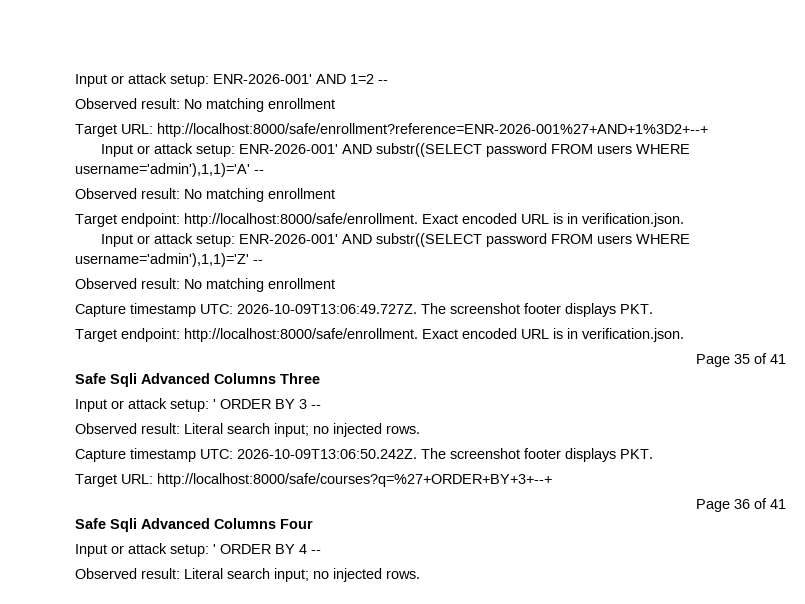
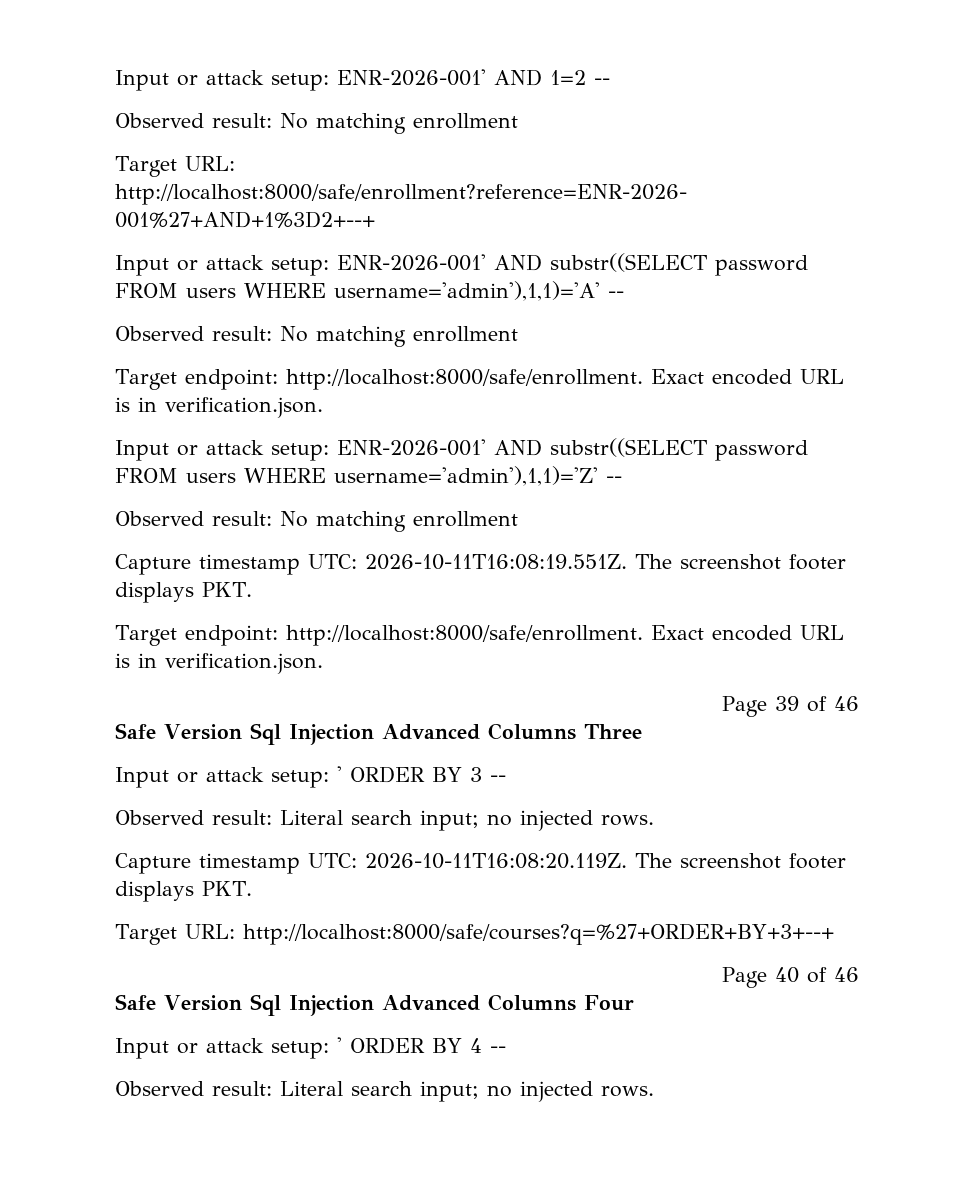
[237,304,417,314] 2026-10-09T13:06:49.727Z. -> [365,554,627,570] 2026-10-11T16:08:19.551Z.
[734,353,786,364] [75,373,137,387] 35 of 41 // Safe Sqli -> [775,696,859,712] [115,723,374,745] 39 of 46 // Safe Version Sql Injection
[237,449,417,459] 2026-10-09T13:06:50.242Z. -> [365,853,627,869] 2026-10-11T16:08:20.119Z.
[734,498,786,509] [75,518,137,532] 36 of 41 // Safe Sqli -> [775,967,859,983] [115,994,374,1016] 40 of 46 // Safe Version Sql Injection

